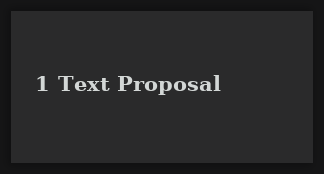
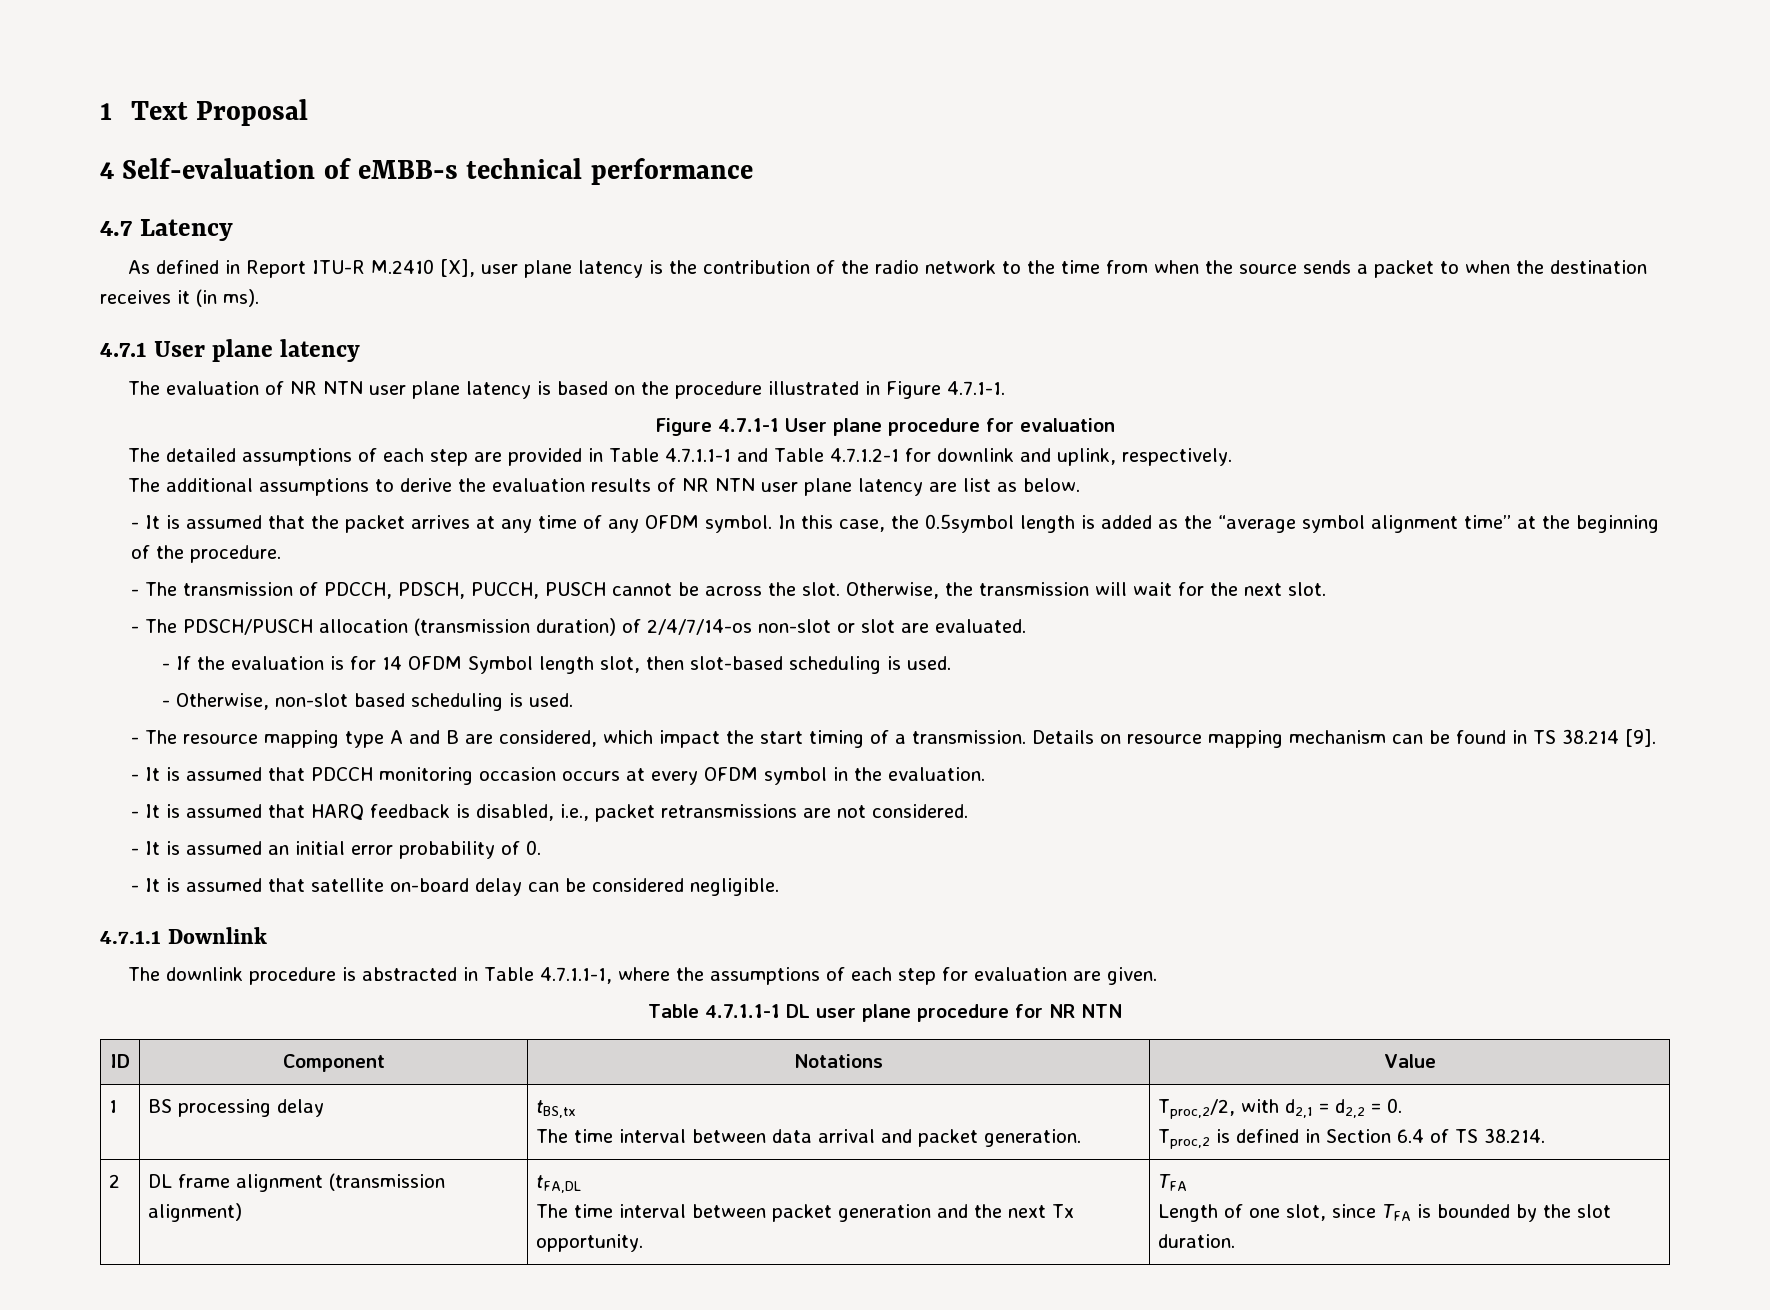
(221, 85) none -> [100,158,753,185] [100,219,233,241] [128,259,1648,278] [100,289,259,307] [100,339,361,362] [128,381,1006,399] [655,418,1115,436] [128,448,1233,466] [128,478,1081,496] [130,514,1659,533] [130,545,281,563] [130,582,1326,599] [130,618,1026,636] [161,656,951,674] [161,693,573,711] [130,729,1656,748] [130,767,985,785] [130,804,968,822] [130,840,541,859] [130,878,779,896] [100,927,267,944] [128,967,1158,985] [647,1004,1123,1022] [110,1054,130,1068] [282,1054,385,1072] [794,1054,883,1068] [1383,1054,1436,1068] [109,1100,118,1113] [148,1099,325,1117] [536,1100,577,1118] [536,1129,1082,1147] [1158,1098,1403,1119] [1158,1128,1546,1149] [109,1174,121,1188] [148,1173,446,1192] [148,1203,243,1222] [536,1175,582,1193] [536,1204,1075,1222] [536,1234,644,1252] [1158,1174,1188,1191] [1158,1204,1612,1222] [1158,1234,1236,1248] // 4 Self-evaluation of eMBB-s technical performance // 4.7 Latency // As defined in Report ITU-R M.2410 [X], user plane latency is the contribution of the radio network to the time from when the source sends a packet to when the destination receives it (in ms). // 4.7.1 User plane latency // The evaluation of NR NTN user plane latency is based on the procedure illustrated in Figure 4.7.1-1. // Figure 4.7.1-1 User plane procedure for evaluation // The detailed assumptions of each step are provided in Table 4.7.1.1-1 and Table 4.7.1.2-1 for downlink and uplink, respectively. // The additional assumptions to derive the evaluation results of NR NTN user plane latency are list as below. // - It is assumed that the packet arrives at any time of any OFDM symbol. In this case, the 0.5symbol length is added as the “average symbol alignment time” at the beginning of the procedure. // - The transmission of PDCCH, PDSCH, PUCCH, PUSCH cannot be across the slot. Otherwise, the transmission will wait for the next slot. // - The PDSCH/PUSCH allocation (transmission duration) of 2/4/7/14-os non-slot or slot are evaluated. // - If the evaluation is for 14 OFDM Symbol length slot, then slot-based scheduling is used. // - Otherwise, non-slot based scheduling is used. // - The resource mapping type A and B are considered, which impact the start timing of a transmission. Details on resource mapping mechanism can be found in TS 38.214 [9]. // - It is assumed that PDCCH monitoring occasion occurs at every OFDM symbol in the evaluation. // - It is assumed that HARQ feedback is disabled, i.e., packet retransmissions are not considered. // - It is assumed an initial error probability of 0. // - It is assumed that satellite on-board delay can be considered negligible. // 4.7.1.1 Downlink // The downlink procedure is abstracted in Table 4.7.1.1-1, where the assumptions of each step for evaluation are given. // Table 4.7.1.1-1 DL user plane procedure for NR NTN // ID | Component | Notations | Value // 1 | BS processing delay | tBS,tx // The time interval between data arrival and packet generation. | Tproc,2/2, with d2,1 = d2,2 = 0. // Tproc,2 is defined in Section 6.4 of TS 38.214. // 2 | DL frame alignment (transmission alignment) | tFA,DL // The time interval between packet generation and the next Tx opportunity. | TFA // Length of one slot, since TFA is bounded by the slot duration.

